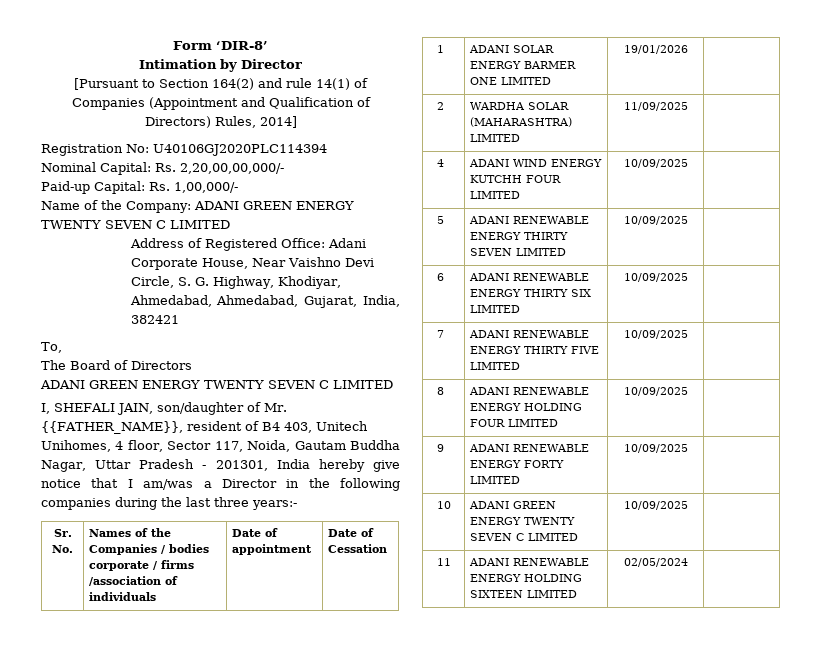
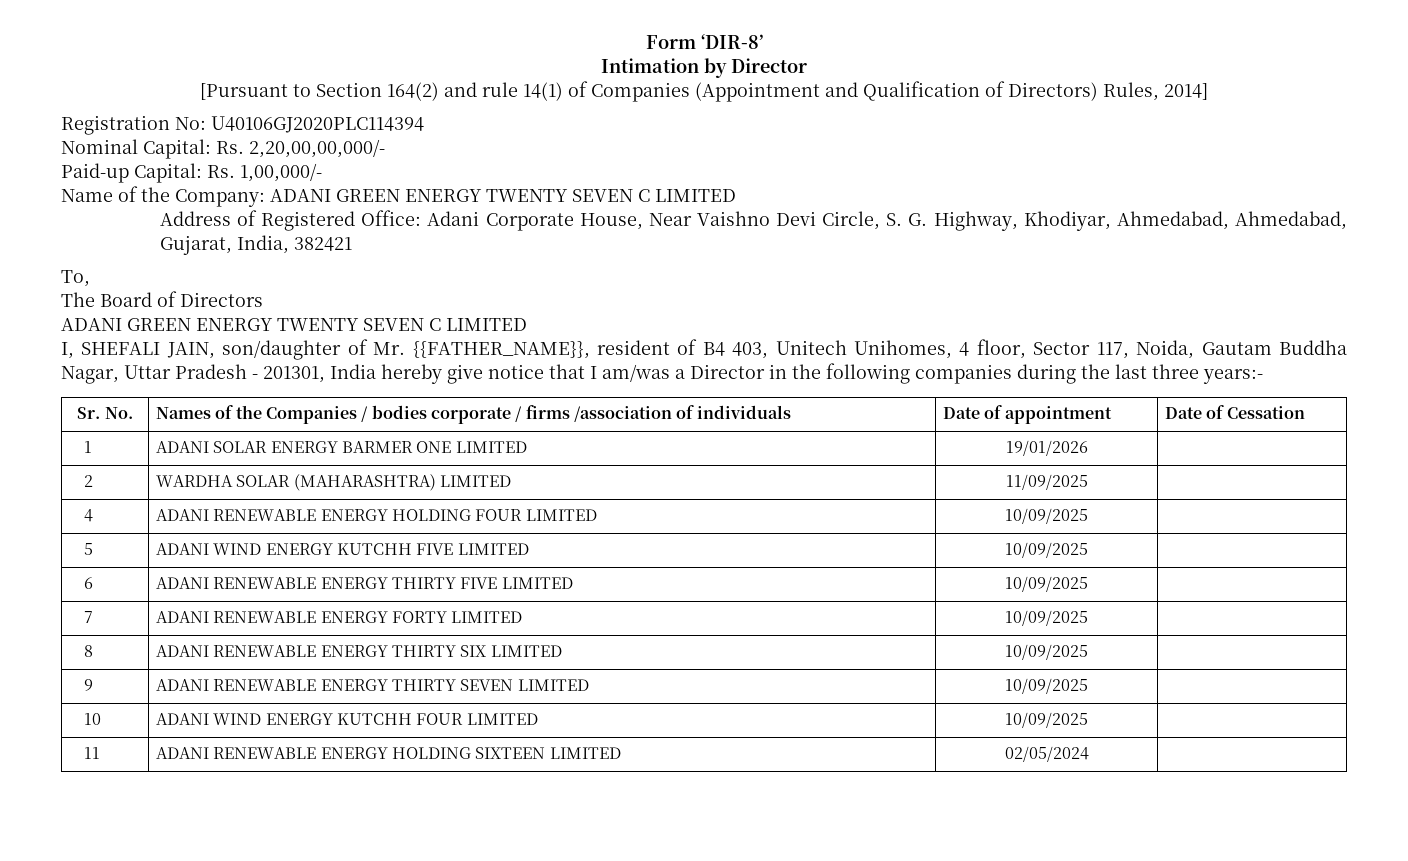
[513,159,603,167] [470,175,523,183] WIND ENERGY KUTCHH -> [213,509,471,521] RENEWABLE ENERGY HOLDING
(445, 220) none -> [155,543,529,555] [1005,542,1088,558] [83,577,93,589] [155,577,573,589] [1005,576,1088,592] [83,611,93,623] [155,611,523,623] [1005,610,1088,626] [83,645,93,657] [155,645,562,657] [1005,644,1088,660] [83,679,93,691] | ADANI WIND ENERGY KUTCHH FIVE LIMITED | 10/09/2025 | // 6 | ADANI RENEWABLE ENERGY THIRTY FIVE LIMITED | 10/09/2025 | // 7 | ADANI RENEWABLE ENERGY FORTY LIMITED | 10/09/2025 | // 8 | ADANI RENEWABLE ENERGY THIRTY SIX LIMITED | 10/09/2025 | // 9
[437,273,445,281] [469,273,590,281] [470,289,592,297] [470,305,521,313] [623,273,688,282] [437,330,445,338] [469,330,590,338] [470,346,600,354] [470,362,521,370] [623,330,688,339] [437,387,445,395] [469,387,590,395] [470,403,583,411] [470,419,559,427] [623,387,688,396] [437,444,445,452] [469,444,590,452] [470,460,565,468] [470,476,521,484] [623,444,688,453] [437,501,452,509] [469,501,557,509] [470,517,576,525] [470,533,525,541] 6 | ADANI RENEWABLE ENERGY THIRTY SIX LIMITED | 10/09/2025 | // 7 | ADANI RENEWABLE ENERGY THIRTY FIVE LIMITED | 10/09/2025 | // 8 | ADANI RENEWABLE ENERGY HOLDING FOUR LIMITED | 10/09/2025 | // 9 | ADANI RENEWABLE ENERGY FORTY LIMITED | 10/09/2025 | // 10 | ADANI GREEN ENERGY TWENTY SEVEN C -> [83,713,101,725] [155,713,464,725] 10 | ADANI WIND ENERGY KUTCHH FOUR

